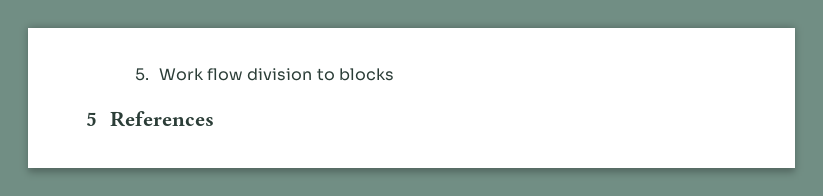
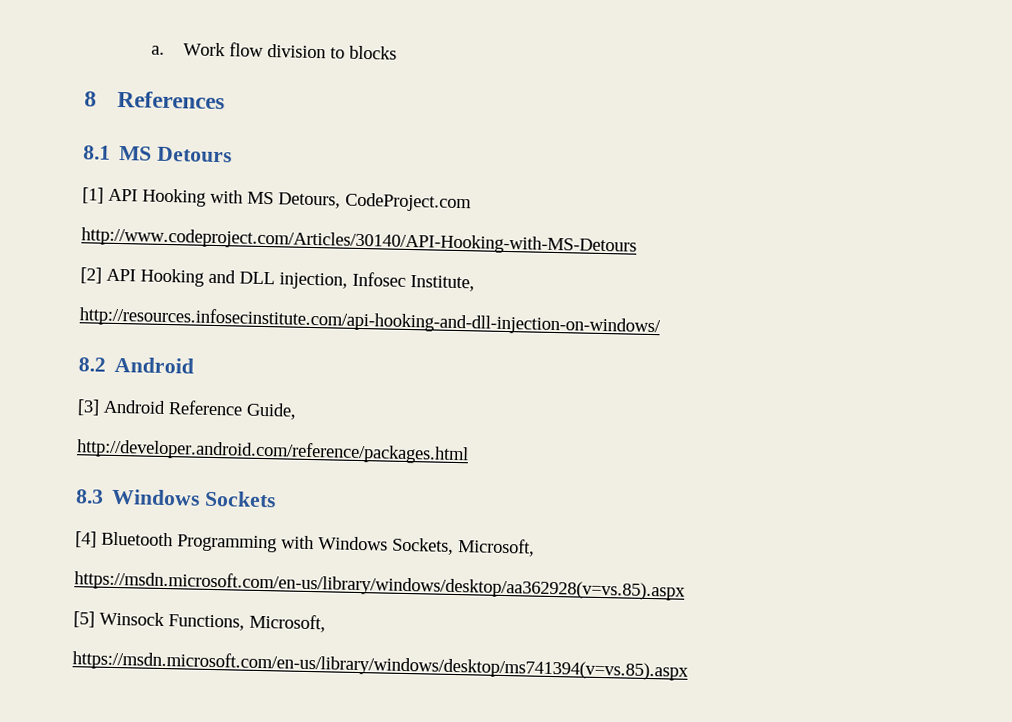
[134,68,149,81] 5. -> [150,45,165,55] a.
[86,112,97,126] 5 -> [84,91,97,107] 8
(215, 119) none -> [83,145,233,163] [82,187,472,213] [81,227,637,256] [80,267,475,292] [79,306,661,337] [78,356,195,374] [77,399,297,420] [76,438,469,465] [75,488,277,508] [75,531,535,557] [74,570,686,601] [73,611,326,633] [72,650,689,681] // 8.1 MS Detours // [1] API Hooking with MS Detours, CodeProject.com // http://www.codeproject.com/Articles/30140/API-Hooking-with-MS-Detours // [2] API Hooking and DLL injection, Infosec Institute, // http://resources.infosecinstitute.com/api-hooking-and-dll-injection-on-windows/ // 8.2 Android // [3] Android Reference Guide, // http://developer.android.com/reference/packages.html // 8.3 Windows Sockets // [4] Bluetooth Programming with Windows Sockets, Microsoft, // https://msdn.microsoft.com/en-us/library/windows/desktop/aa362928(v=vs.85).aspx // [5] Winsock Functions, Microsoft, // https://msdn.microsoft.com/en-us/library/windows/desktop/ms741394(v=vs.85).aspx

